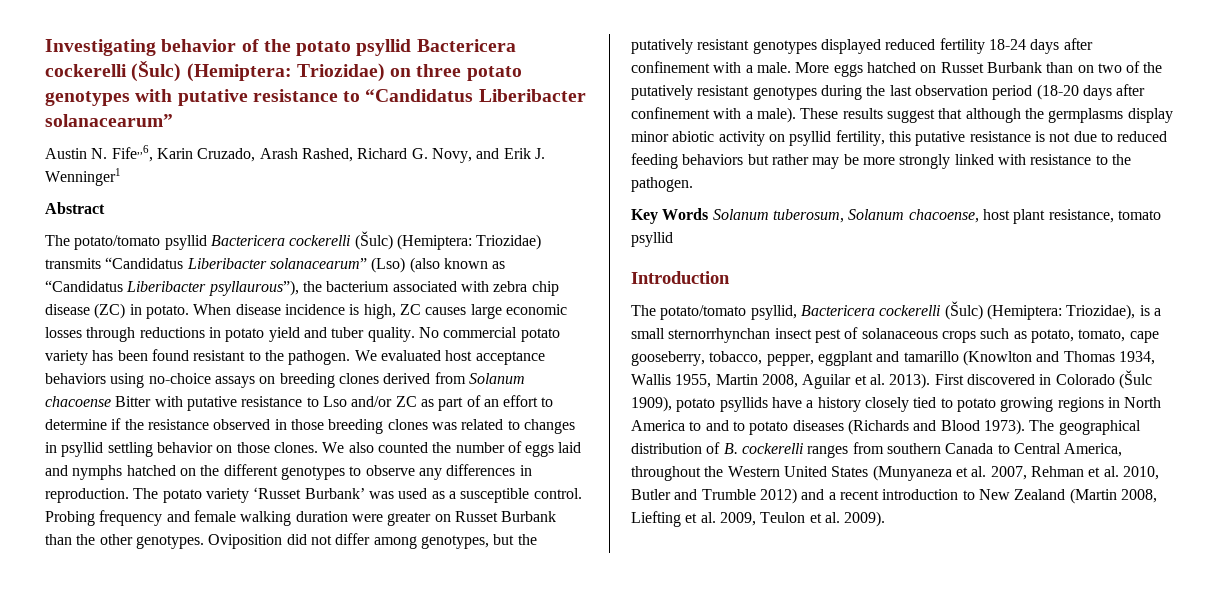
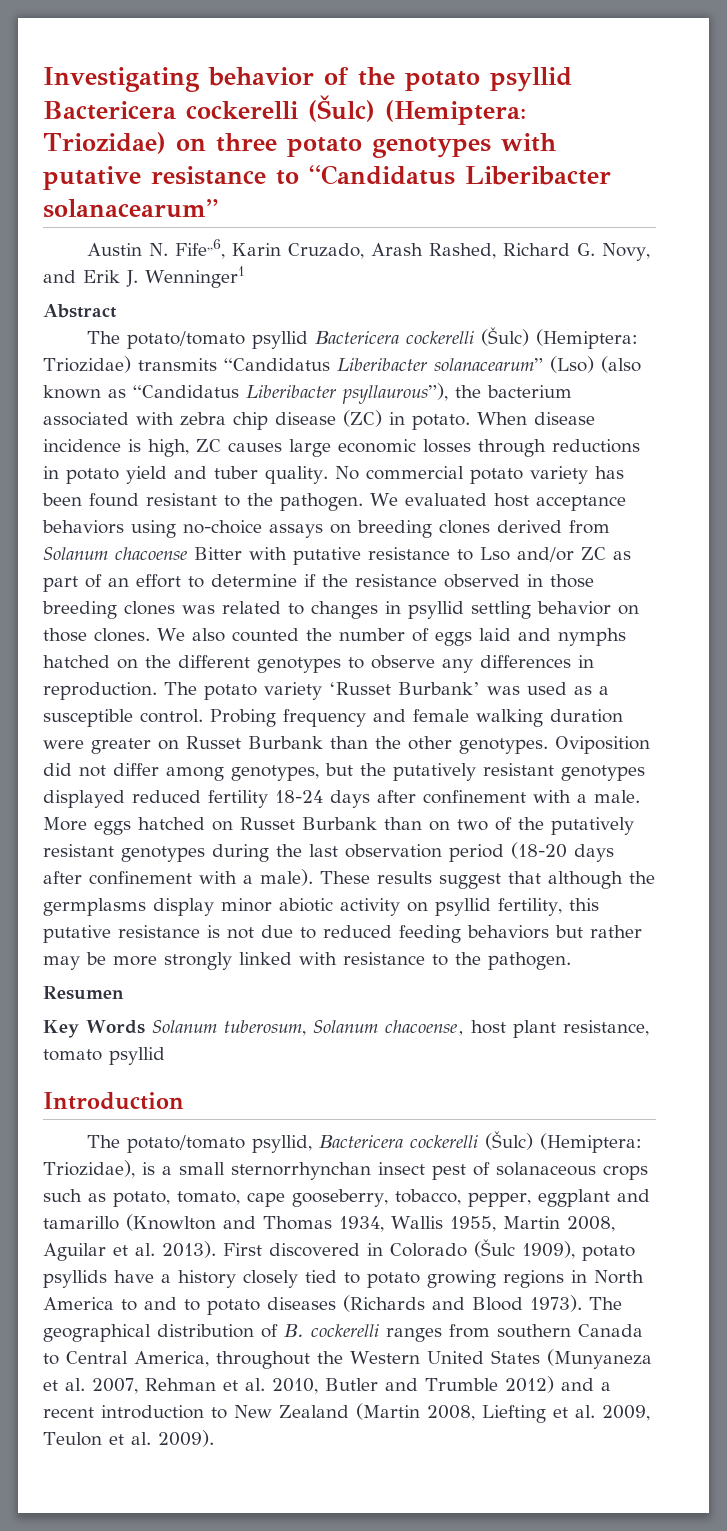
(693, 184) none -> [43,986,124,1000] // Resumen

